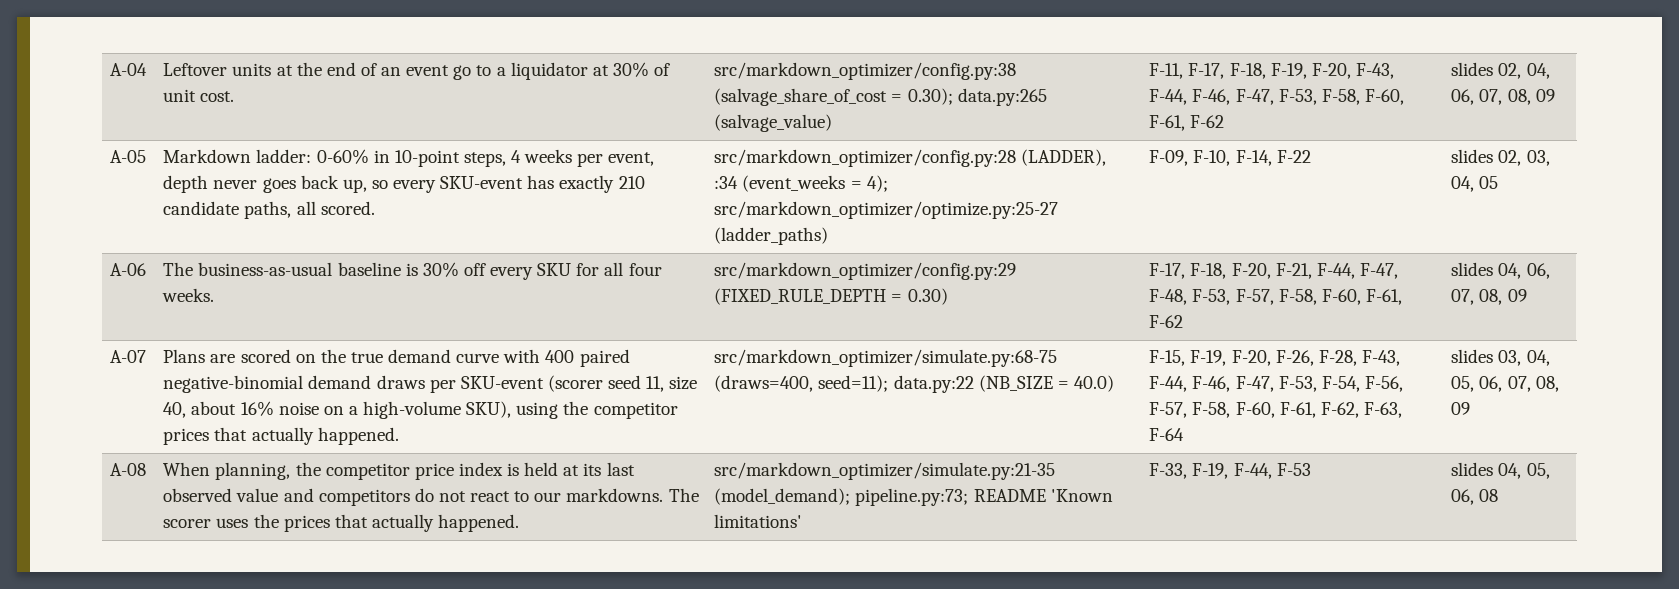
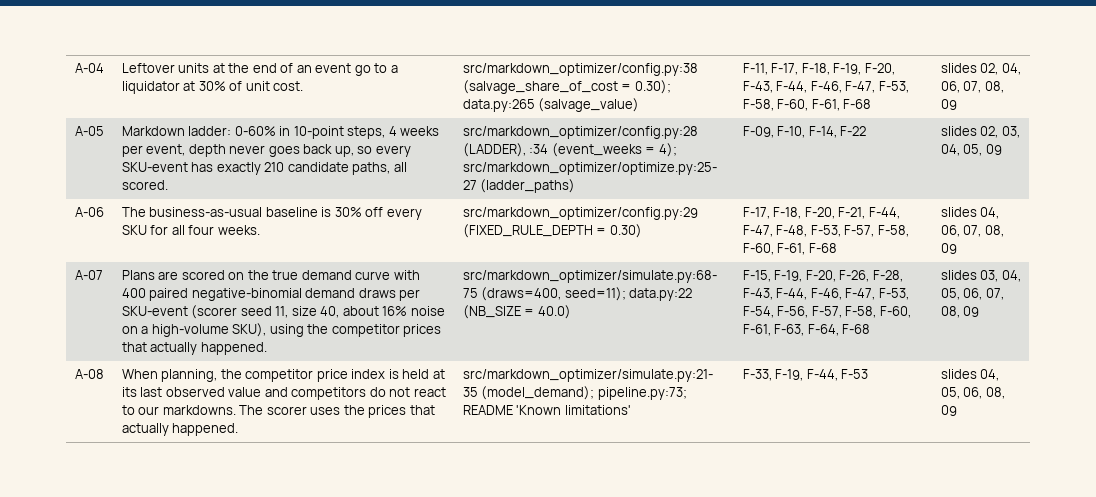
[1190,115,1225,128] F-62 -> [843,99,872,109] F-68
[1479,176,1499,189] 05 -> [963,144,1002,156] 05, 09
[1149,315,1184,328] F-62 -> [808,243,837,253] F-68
[1320,402,1402,418] [1149,428,1185,441] F-62, F-63, F-64 -> [774,324,871,336] F-63, F-64, F-68
[1479,489,1499,502] 08 -> [985,387,1005,399] [940,405,957,416] 08, 09

